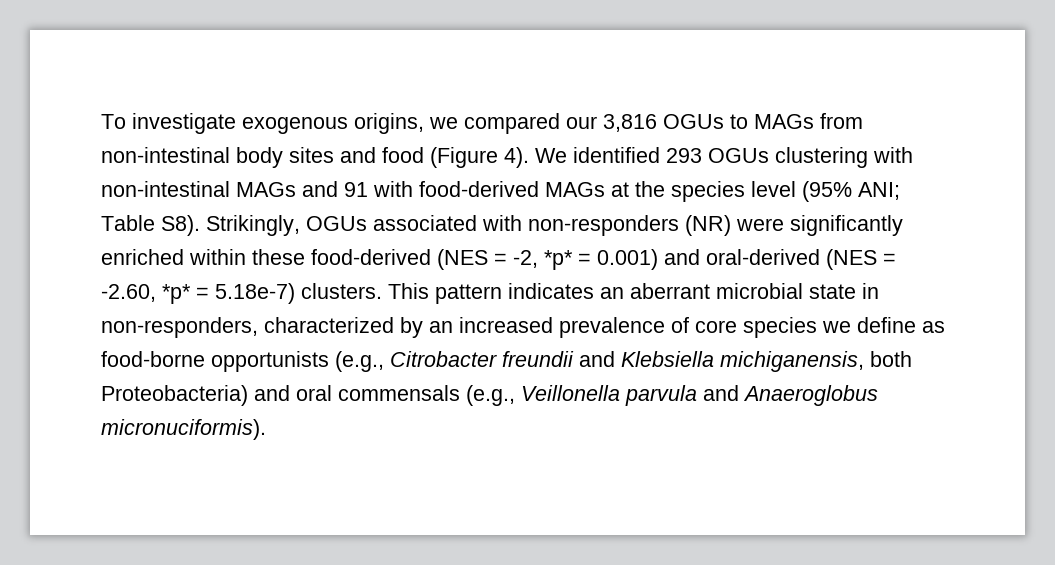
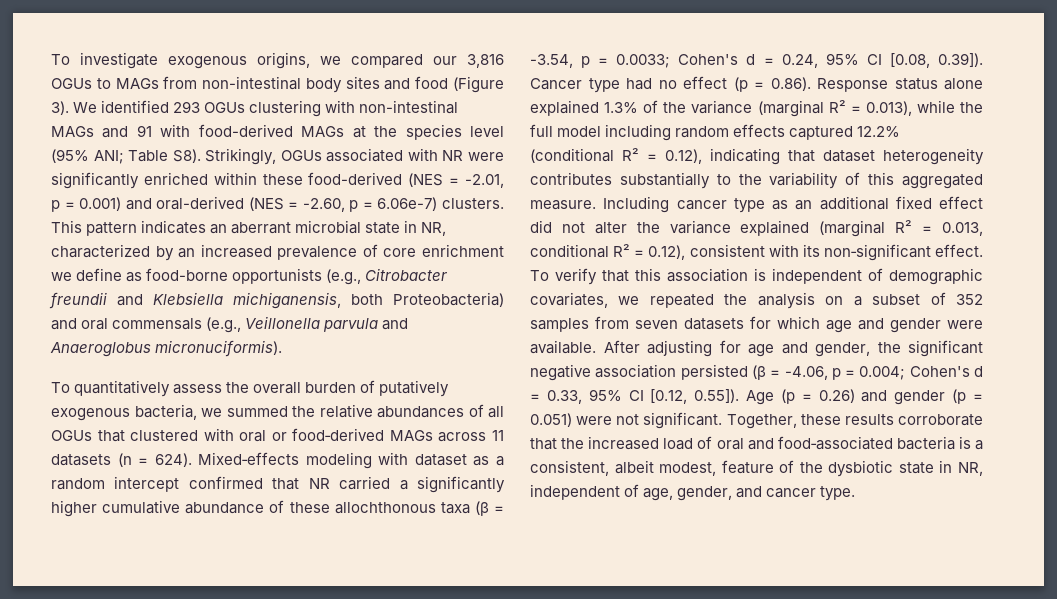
[504,147,529,168] 4). -> [51,101,69,115] 3).
[528,215,731,236] non-responders (NR) -> [442,150,464,161] NR
[513,250,573,270] -2, *p* -> [465,174,505,188] [51,200,60,212] -2.01, p
[162,283,295,304] *p* = 5.18e-7) -> [349,197,438,212] p = 6.06e-7)
[101,317,258,338] non-responders, -> [421,222,447,236] NR,
[743,317,817,338] species -> [422,244,504,257] enrichment
(266, 429) none -> [51,380,450,397] [51,404,504,421] [51,428,504,442] [51,452,504,469] [51,476,506,493] [51,500,504,517] [530,53,983,68] [530,76,983,93] [530,100,984,117] [530,124,901,141] [530,148,984,165] [530,172,983,189] [530,196,983,213] [530,220,984,237] [530,244,983,261] [530,268,983,285] [530,292,984,309] [530,316,983,333] [530,340,983,357] [530,364,984,381] [530,389,984,405] [530,412,983,429] [530,436,983,450] [530,460,983,477] [530,484,856,501] // To quantitatively assess the overall burden of putatively exogenous bacteria, we summed the relative abundances of all OGUs that clustered with oral or food‑derived MAGs across 11 datasets (n = 624). Mixed‑effects modeling with dataset as a random intercept confirmed that NR carried a significantly higher cumulative abundance of these allochthonous taxa (β = -3.54, p = 0.0033; Cohen's d = 0.24, 95% CI [0.08, 0.39]). Cancer type had no effect (p = 0.86). Response status alone explained 1.3% of the variance (marginal R² = 0.013), while the full model including random effects captured 12.2% (conditional R² = 0.12), indicating that dataset heterogeneity contributes substantially to the variability of this aggregated measure. Including cancer type as an additional fixed effect did not alter the variance explained (marginal R² = 0.013, conditional R² = 0.12), consistent with its non‑significant effect. To verify that this association is independent of demographic covariates, we repeated the analysis on a subset of 352 samples from seven datasets for which age and gender were available. After adjusting for age and gender, the significant negative association persisted (β = -4.06, p = 0.004; Cohen's d = 0.33, 95% CI [0.12, 0.55]). Age (p = 0.26) and gender (p = 0.051) were not significant. Together, these results corroborate that the increased load of oral and food‑associated bacteria is a consistent, albeit modest, feature of the dysbiotic state in NR, independent of age, gender, and cancer type.

